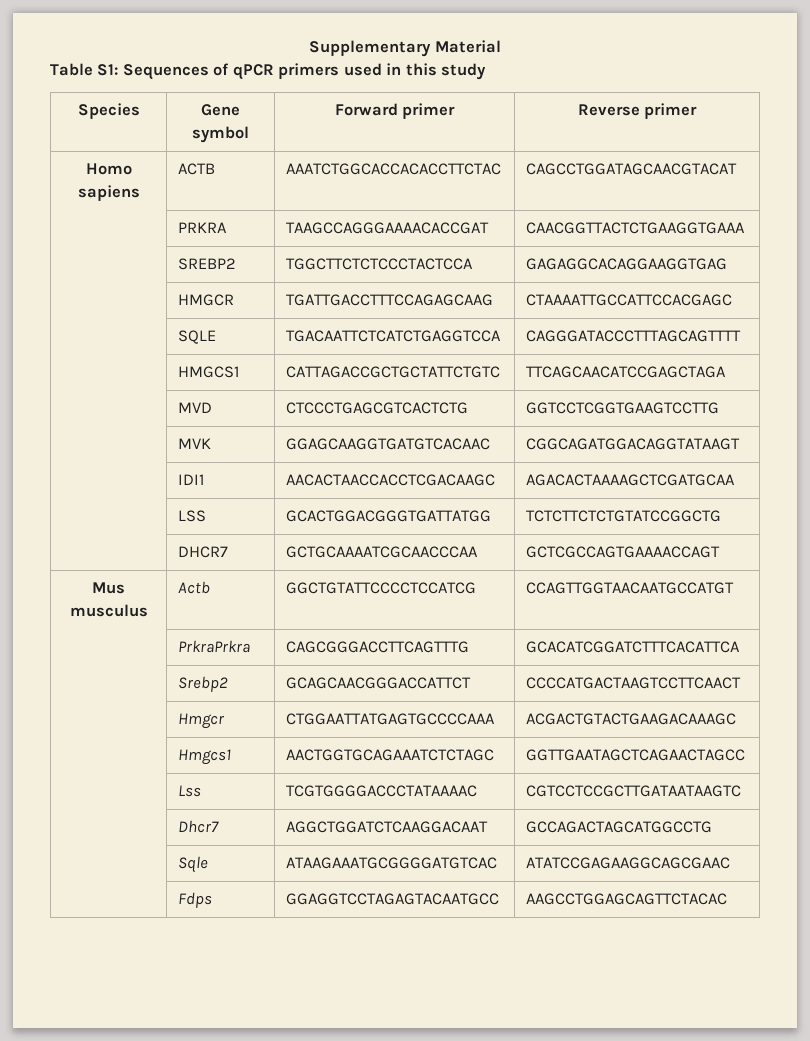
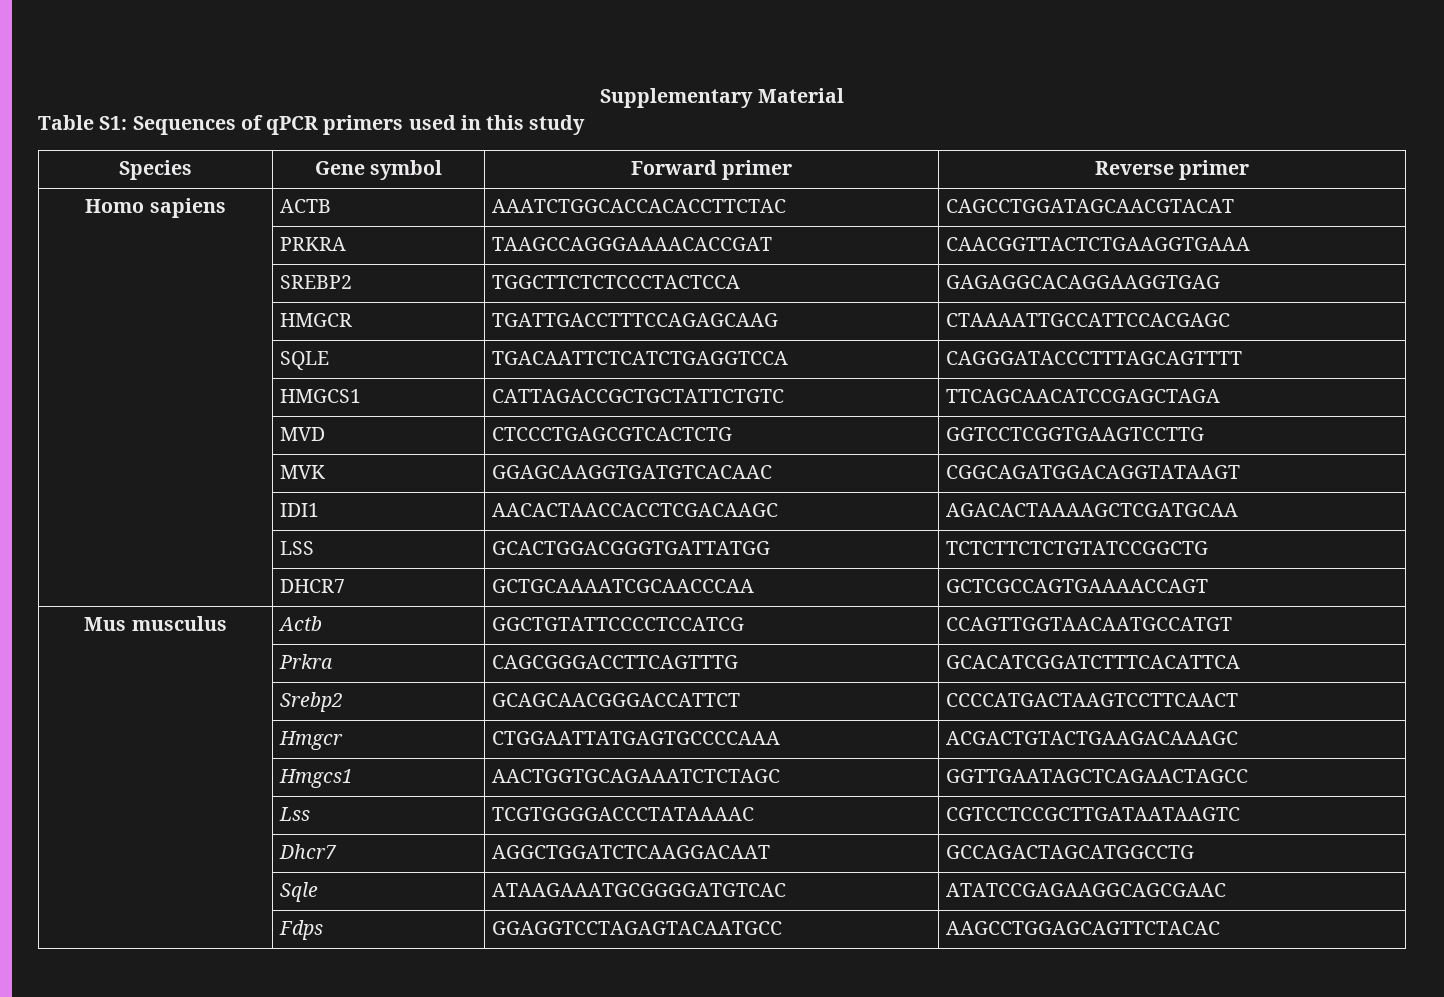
[178,640,251,653] PrkraPrkra -> [279,654,334,669] Prkra

